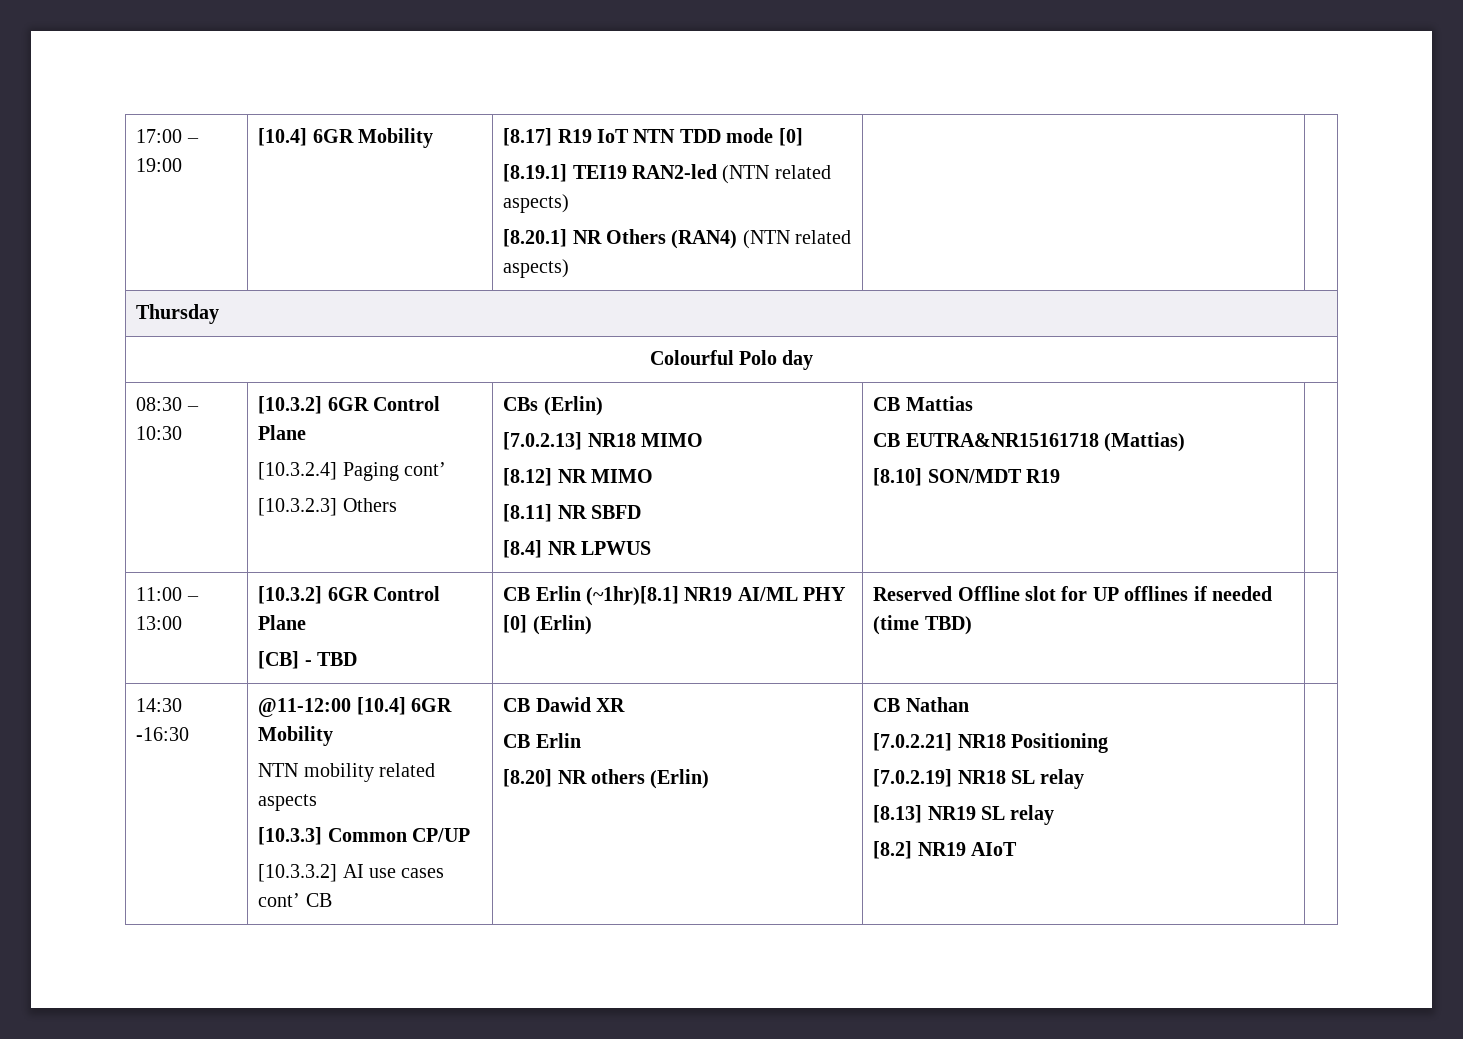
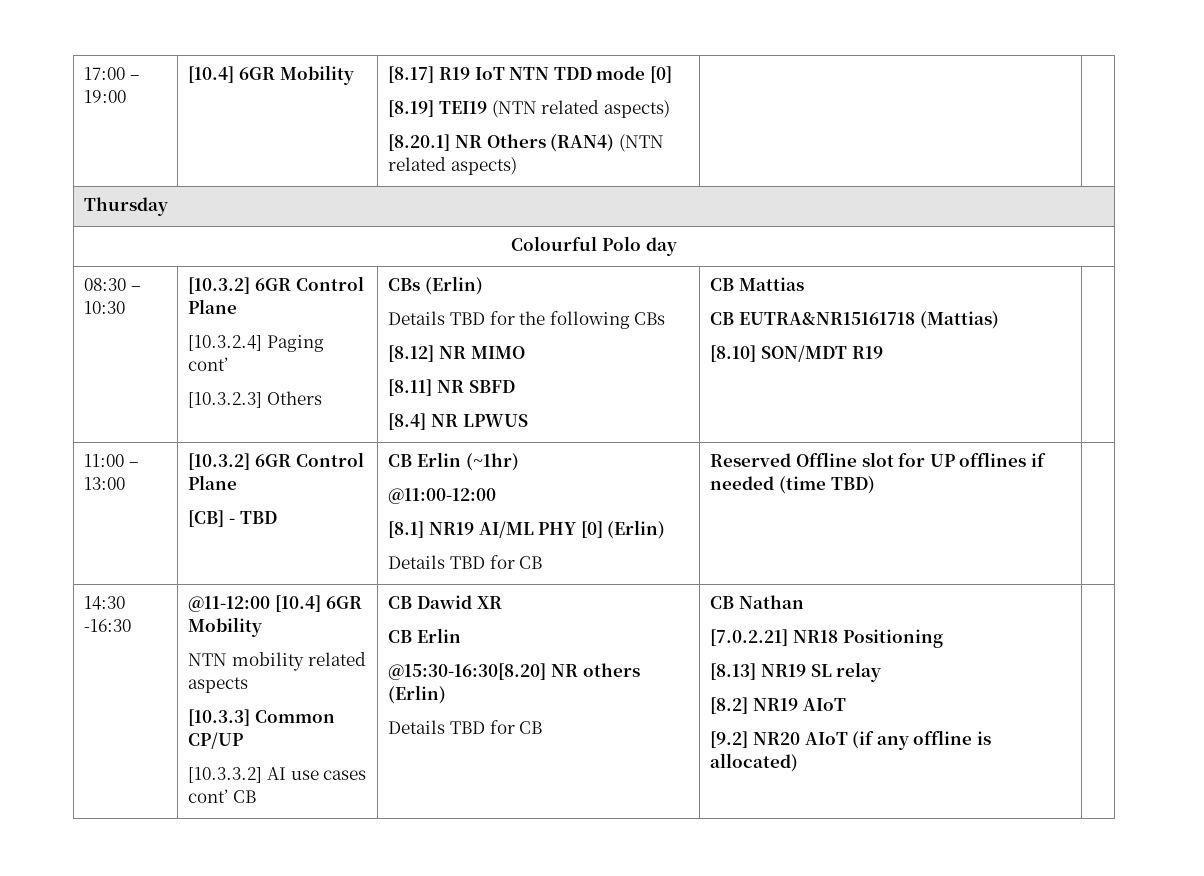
[503,164,718,182] [8.19.1] TEI19 RAN2-led -> [388,100,488,117] [8.19] TEI19
[503,432,704,450] [7.0.2.13] NR18 MIMO -> [388,311,666,329] Details TBD for the following CBs
[586,586,680,606] (~1hr)[8.1] -> [465,453,519,471] [388,488,497,504] [388,521,425,538] (~1hr) // @11:00-12:00 // [8.1]
(592, 625) none -> [388,555,543,569] // Details TBD for CB
[503,769,553,787] [8.20] -> [388,663,547,680] @15:30-16:30[8.20]
(710, 779) none -> [388,720,543,734] // Details TBD for CB
[873,769,1085,789] // [7.0.2.19] NR18 SL relay -> (943, 638) none
(1018, 849) none -> [710,730,991,750] [710,753,799,772] // [9.2] NR20 AIoT (if any offline is allocated)

